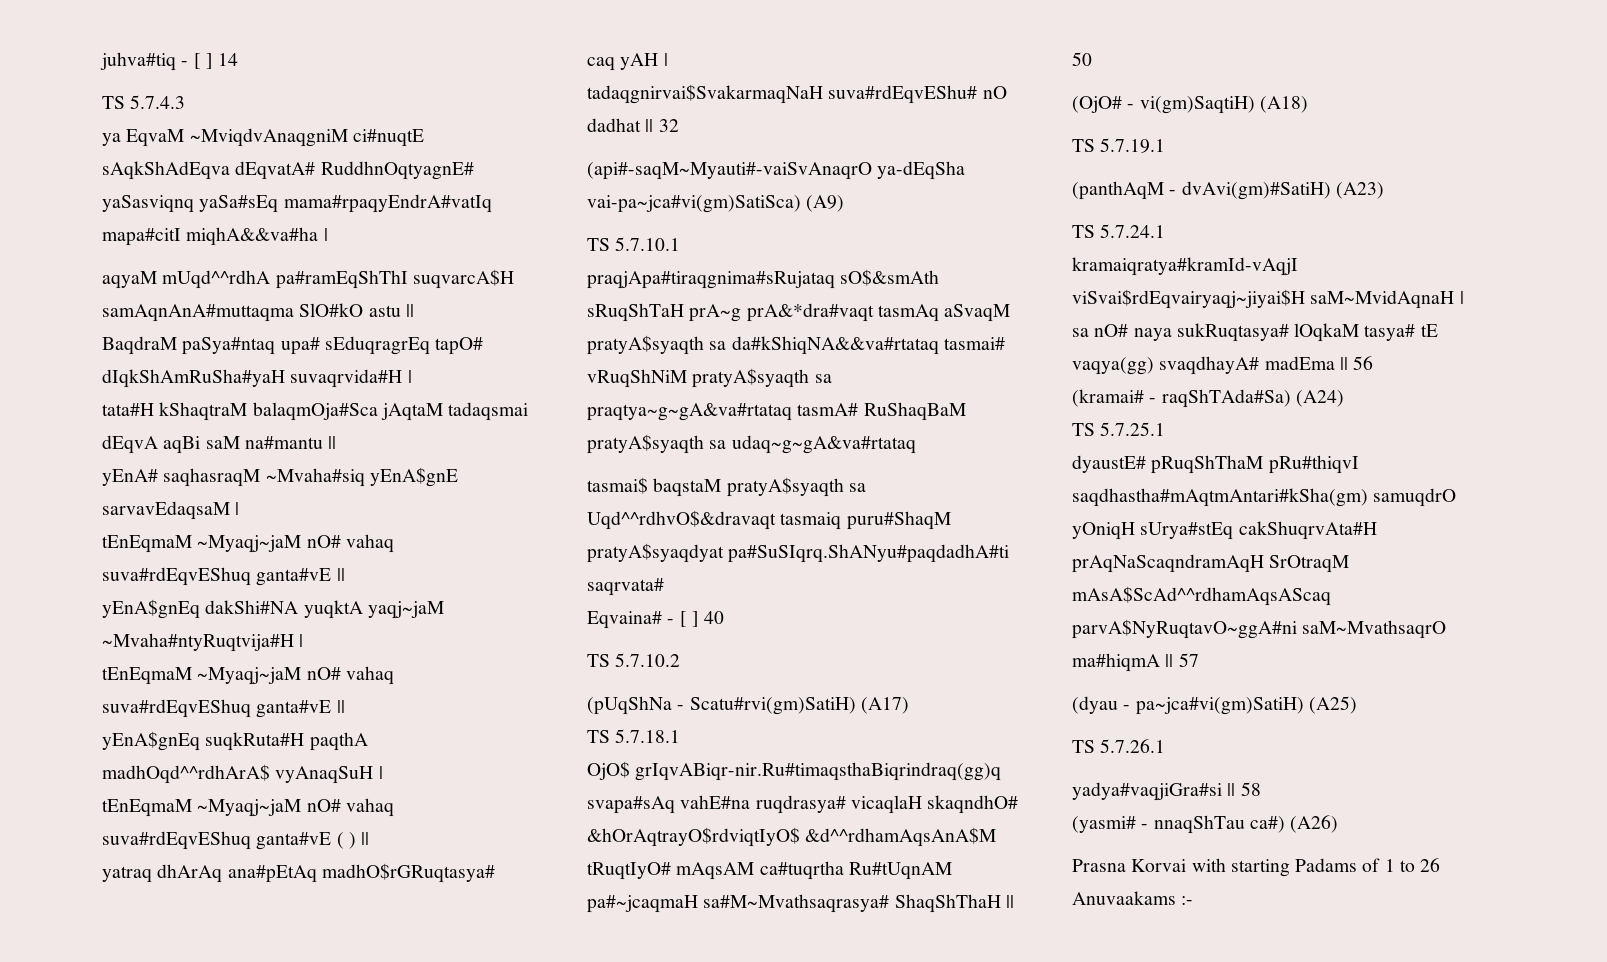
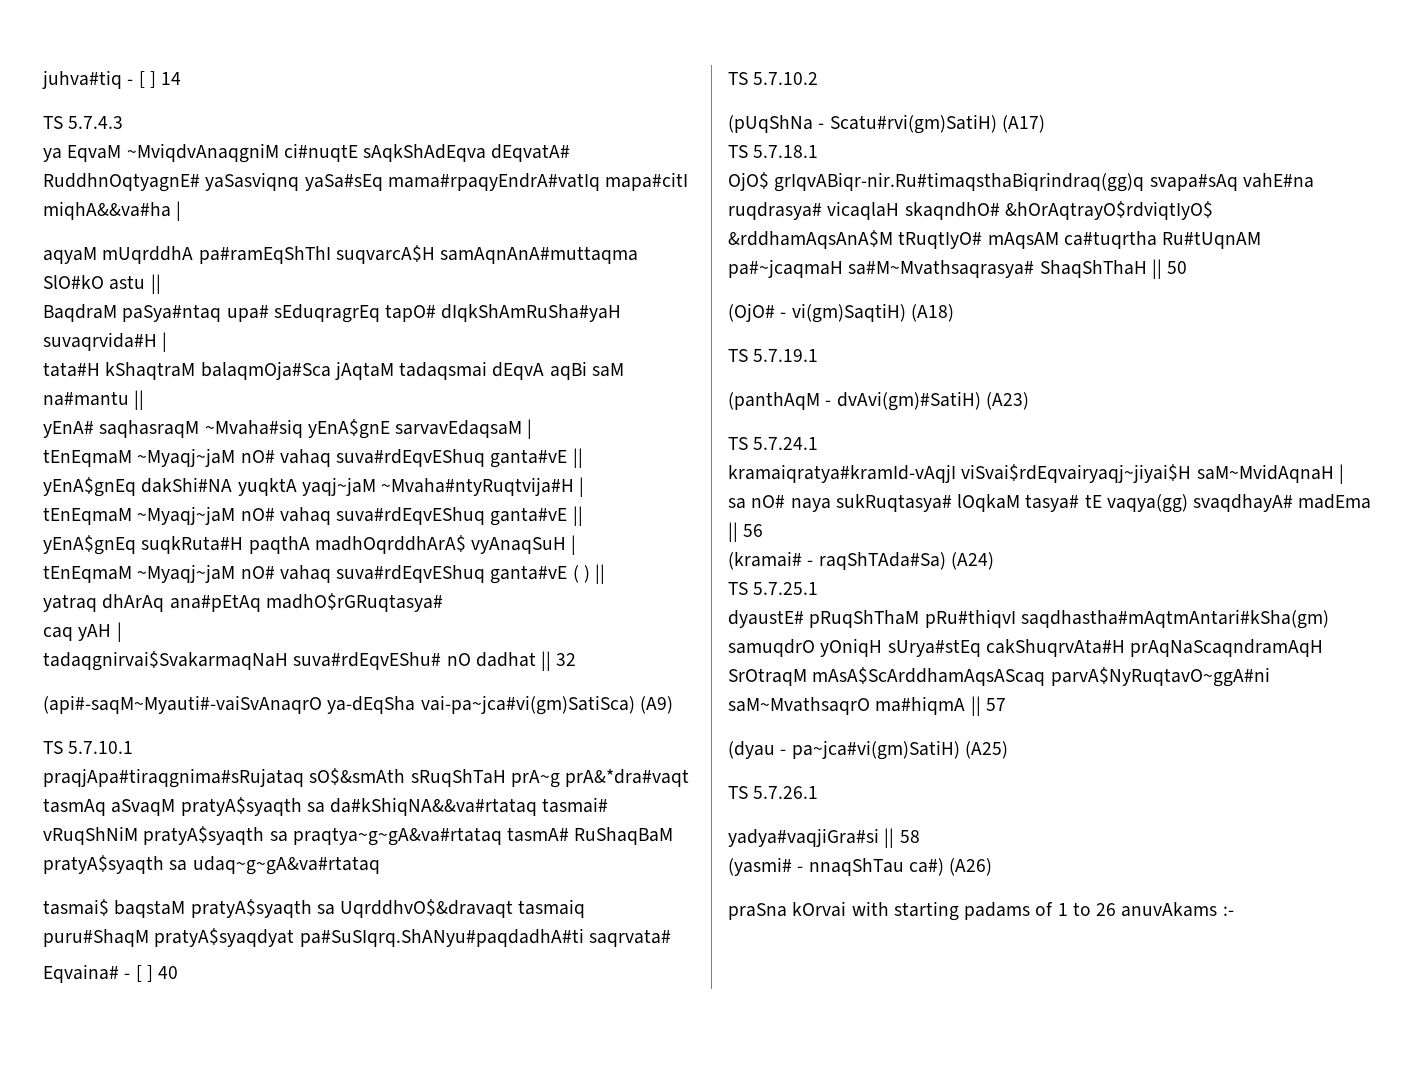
[162,270,271,289] mUqd^^rdhA -> [102,246,194,264] mUqrddhA
[102,764,270,784] madhOqd^^rdhArA$ -> [314,535,466,554] madhOqrddhArA$
[587,510,776,530] Uqd^^rdhvO$&dravaqt -> [340,899,514,918] UqrddhvO$&dravaqt
[805,827,997,847] &d^^rdhamAqsAnA$M -> [728,230,893,249] &rddhamAqsAnA$M
[1072,586,1331,606] mAsA$ScAd^^rdhamAqsAScaq -> [812,667,1046,686] mAsA$ScArddhamAqsAScaq
[1072,859,1187,872] Prasna Korvai -> [728,901,847,920] praSna kOrvai
[1295,858,1358,872] Padams -> [964,902,1031,920] padams
[1072,891,1176,905] Anuvaakams -> [1121,902,1218,917] anuvAkams

